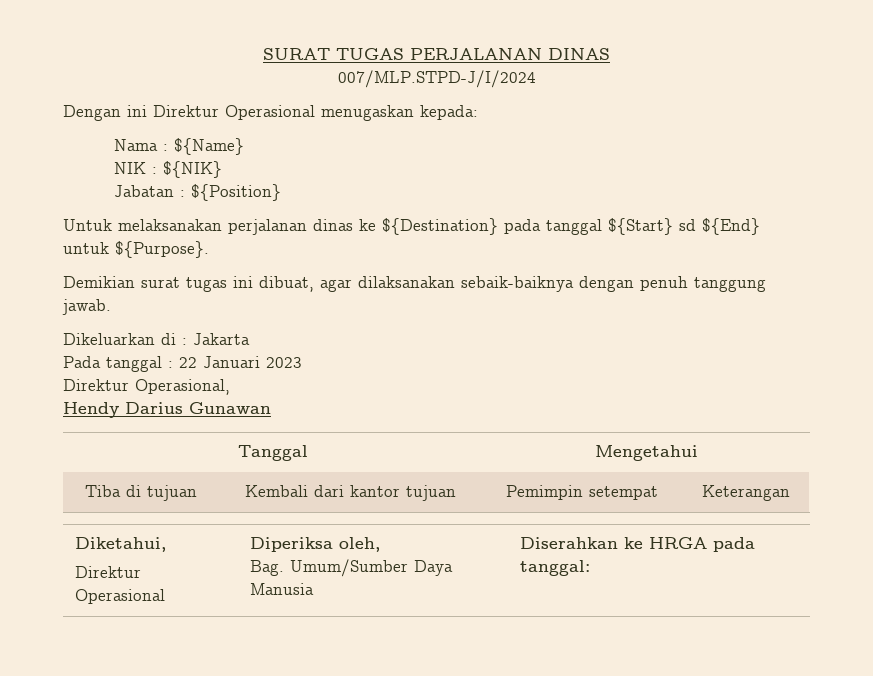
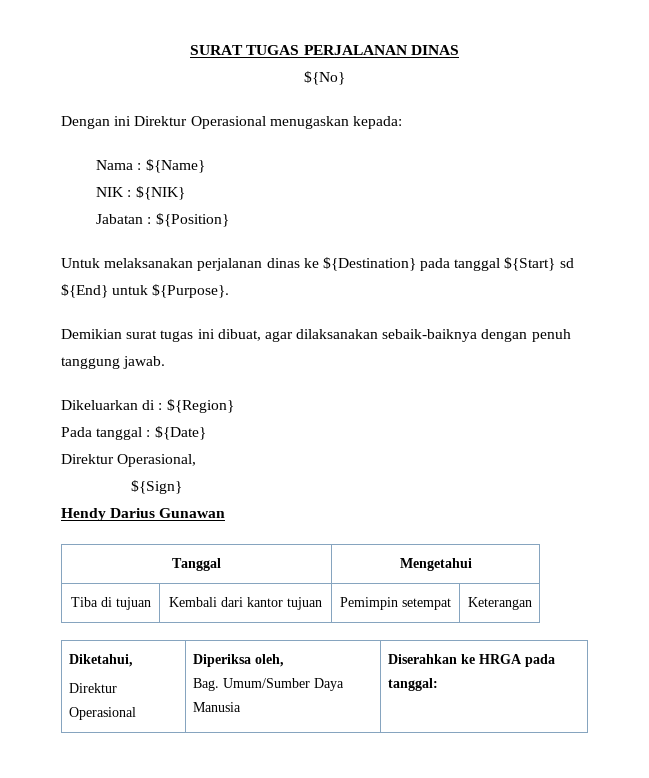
[337,70,536,88] 007/MLP.STPD-J/I/2024 -> [304,71,345,85] ${No}
[193,333,250,345] Jakarta -> [166,399,234,413] ${Region}
[179,356,302,368] 22 Januari 2023 -> [154,426,206,440] ${Date}
(230, 387) none -> [131,480,183,494] // ${Sign}

